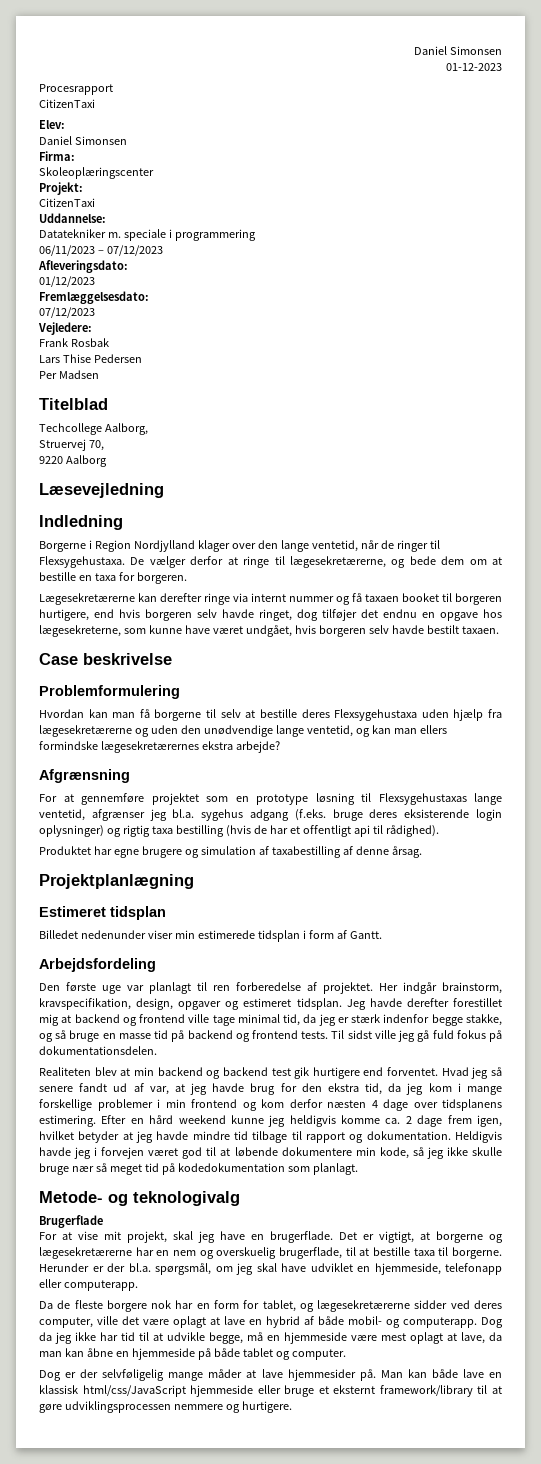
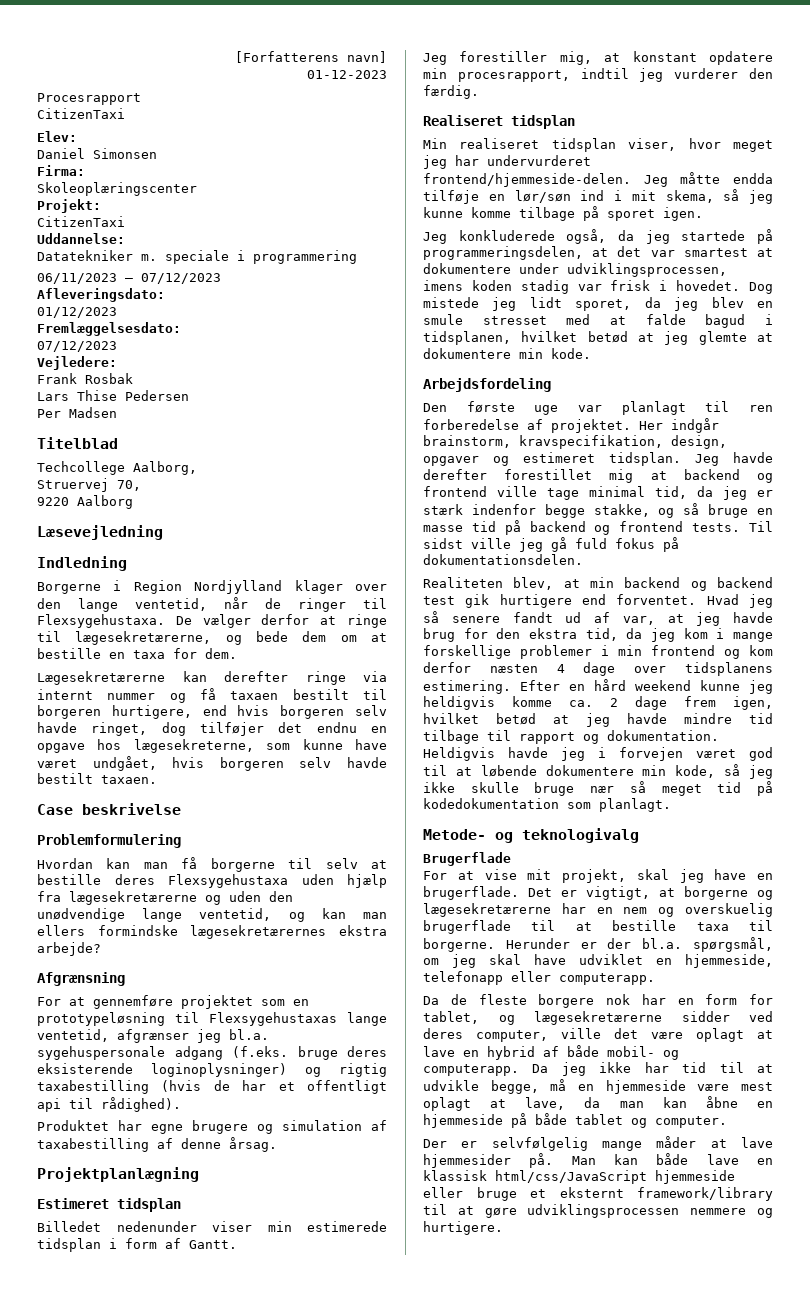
[414,46,502,55] Daniel Simonsen -> [235,51,387,63] [Forfatterens navn]
[136,572,187,584] borgeren. -> [205,648,237,659] dem.
[402,593,439,602] booket -> [292,689,349,700] bestilt
[256,793,355,805] prototype løsning -> [37,1012,165,1026] prototypeløsning
[201,809,244,821] sygehus -> [37,1046,165,1060] sygehuspersonale
[476,809,503,821] [39,825,224,837] login oplysninger) og rigtig taxa bestilling -> [151,1063,387,1077] [37,1080,149,1094] loginoplysninger) og rigtig taxabestilling
(382, 935) none -> [423,51,773,65] [423,68,773,82] [423,85,479,99] [423,115,575,129] [423,138,773,152] [423,155,591,169] [423,172,773,187] [423,189,773,204] [423,206,703,221] [423,229,773,244] [423,246,773,260] [423,263,727,277] [423,280,773,294] [423,297,773,311] [423,314,773,328] [423,331,773,345] [423,348,591,359] // Jeg forestiller mig, at konstant opdatere min procesrapport, indtil jeg vurderer den færdig. // Realiseret tidsplan // Min realiseret tidsplan viser, hvor meget jeg har undervurderet frontend/hjemmeside-delen. Jeg måtte endda tilføje en lør/søn ind i mit skema, så jeg kunne komme tilbage på sporet igen. // Jeg konkluderede også, da jeg startede på programmeringsdelen, at det var smartest at dokumentere under udviklingsprocessen, imens koden stadig var frisk i hovedet. Dog mistede jeg lidt sporet, da jeg blev en smule stresset med at falde bagud i tidsplanen, hvilket betød at jeg glemte at dokumentere min kode.
[94,1067,117,1076] blev -> [513,577,554,590] blev,
[78,1131,120,1143] betyder -> [496,713,536,725] betød
[279,1247,342,1259] brugerflade, -> [423,920,511,934] brugerflade
[481,1317,503,1328] [39,1332,52,1341] Dog da -> [532,1064,549,1073] Da
[39,1369,165,1381] Dog er der selvføligelig -> [423,1137,588,1151] Der er selvfølgelig

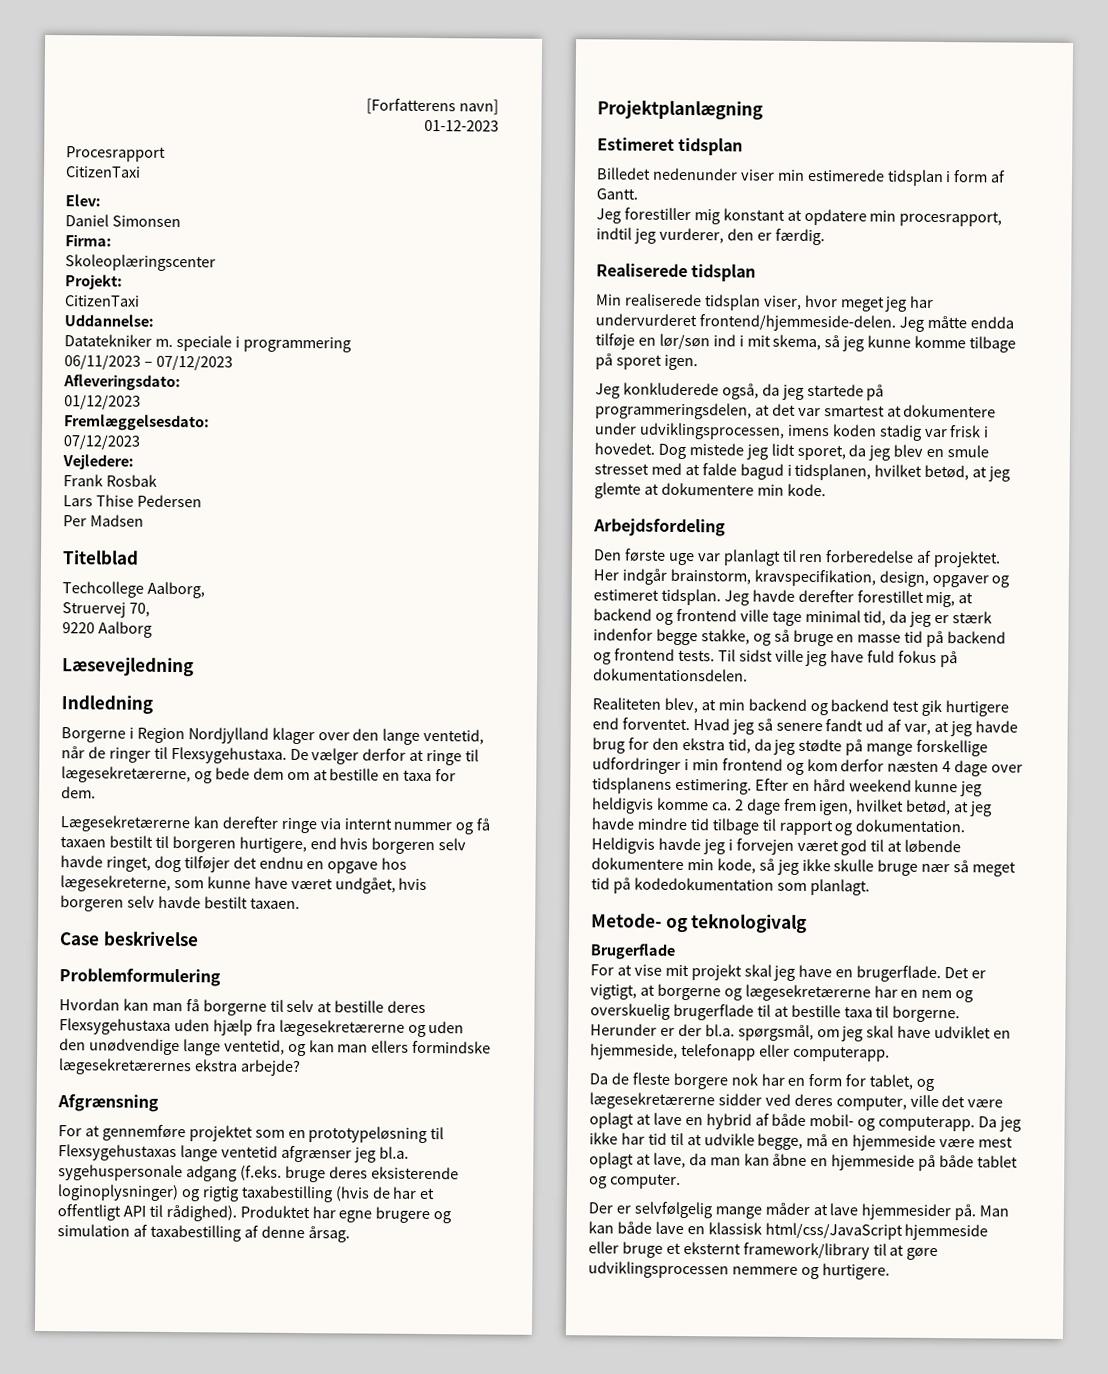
[37,1029,109,1042] ventetid, -> [220,1145,278,1158] ventetid
[37,1098,61,1112] api -> [122,1205,146,1217] API
(181, 1104) // -> (237, 1213) none
[559,51,697,65] mig, at konstant -> [693,208,802,225] mig konstant at
[674,68,773,79] vurderer den -> [658,227,772,244] vurderer, den er
[423,115,503,126] Realiseret -> [596,263,688,278] Realiserede
[459,138,540,149] realiseret -> [623,293,702,307] realiserede
[587,331,628,343] betød -> [924,464,970,481] betød,
[609,469,634,483] mig -> [925,591,956,608] mig,
[551,537,567,552] gå -> [830,650,865,663] have
[683,628,725,639] kom i -> [798,738,864,756] stødte på
[520,645,592,659] problemer -> [592,757,681,774] udfordringer
[496,713,536,725] betød -> [906,799,952,816] betød,
[562,869,626,883] projekt, -> [690,964,742,981] projekt

